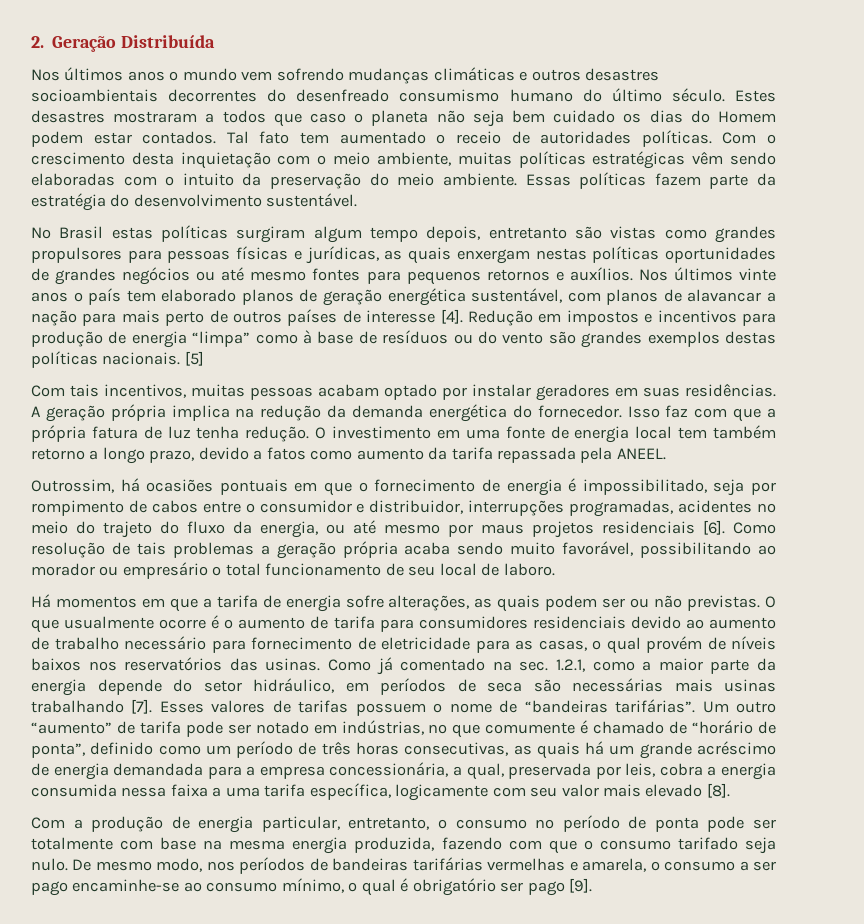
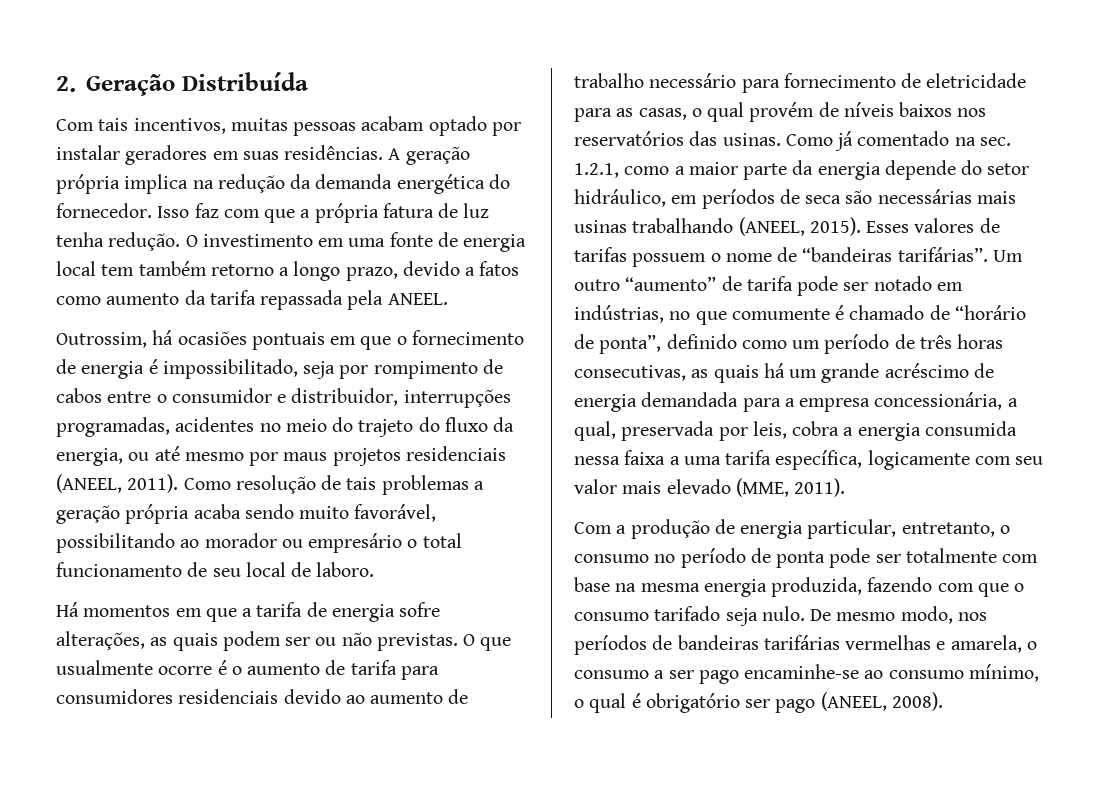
[31,67,660,84] [31,88,776,102] [31,110,777,127] [31,130,777,147] [31,151,777,169] [31,172,777,189] [31,193,358,211] [31,225,777,243] [31,246,777,264] [31,267,776,285] [31,288,776,306] [31,309,776,326] [31,330,776,348] [31,351,204,368] // Nos últimos anos o mundo vem sofrendo mudanças climáticas e outros desastres socioambientais decorrentes do desenfreado consumismo humano do último século. Estes desastres mostraram a todos que caso o planeta não seja bem cuidado os dias do Homem podem estar contados. Tal fato tem aumentado o receio de autoridades políticas. Com o crescimento desta inquietação com o meio ambiente, muitas políticas estratégicas vêm sendo elaboradas com o intuito da preservação do meio ambiente. Essas políticas fazem parte da estratégia do desenvolvimento sustentável. // No Brasil estas políticas surgiram algum tempo depois, entretanto são vistas como grandes propulsores para pessoas físicas e jurídicas, as quais enxergam nestas políticas oportunidades de grandes negócios ou até mesmo fontes para pequenos retornos e auxílios. Nos últimos vinte anos o país tem elaborado planos de geração energética sustentável, com planos de alavancar a nação para mais perto de outros países de interesse [4]. Redução em impostos e incentivos para produção de energia “limpa” como à base de resíduos ou do vento são grandes exemplos destas políticas nacionais. [5] -> (308, 81) none
[703,520,725,535] [6]. -> [56,474,179,493] (ANEEL, 2011).
[131,699,153,714] [7]. -> [738,217,861,236] (ANEEL, 2015).
[706,783,730,798] [8]. -> [735,478,846,497] (MME, 2011).
[569,878,593,893] [9]. -> [820,692,943,711] (ANEEL, 2008).

